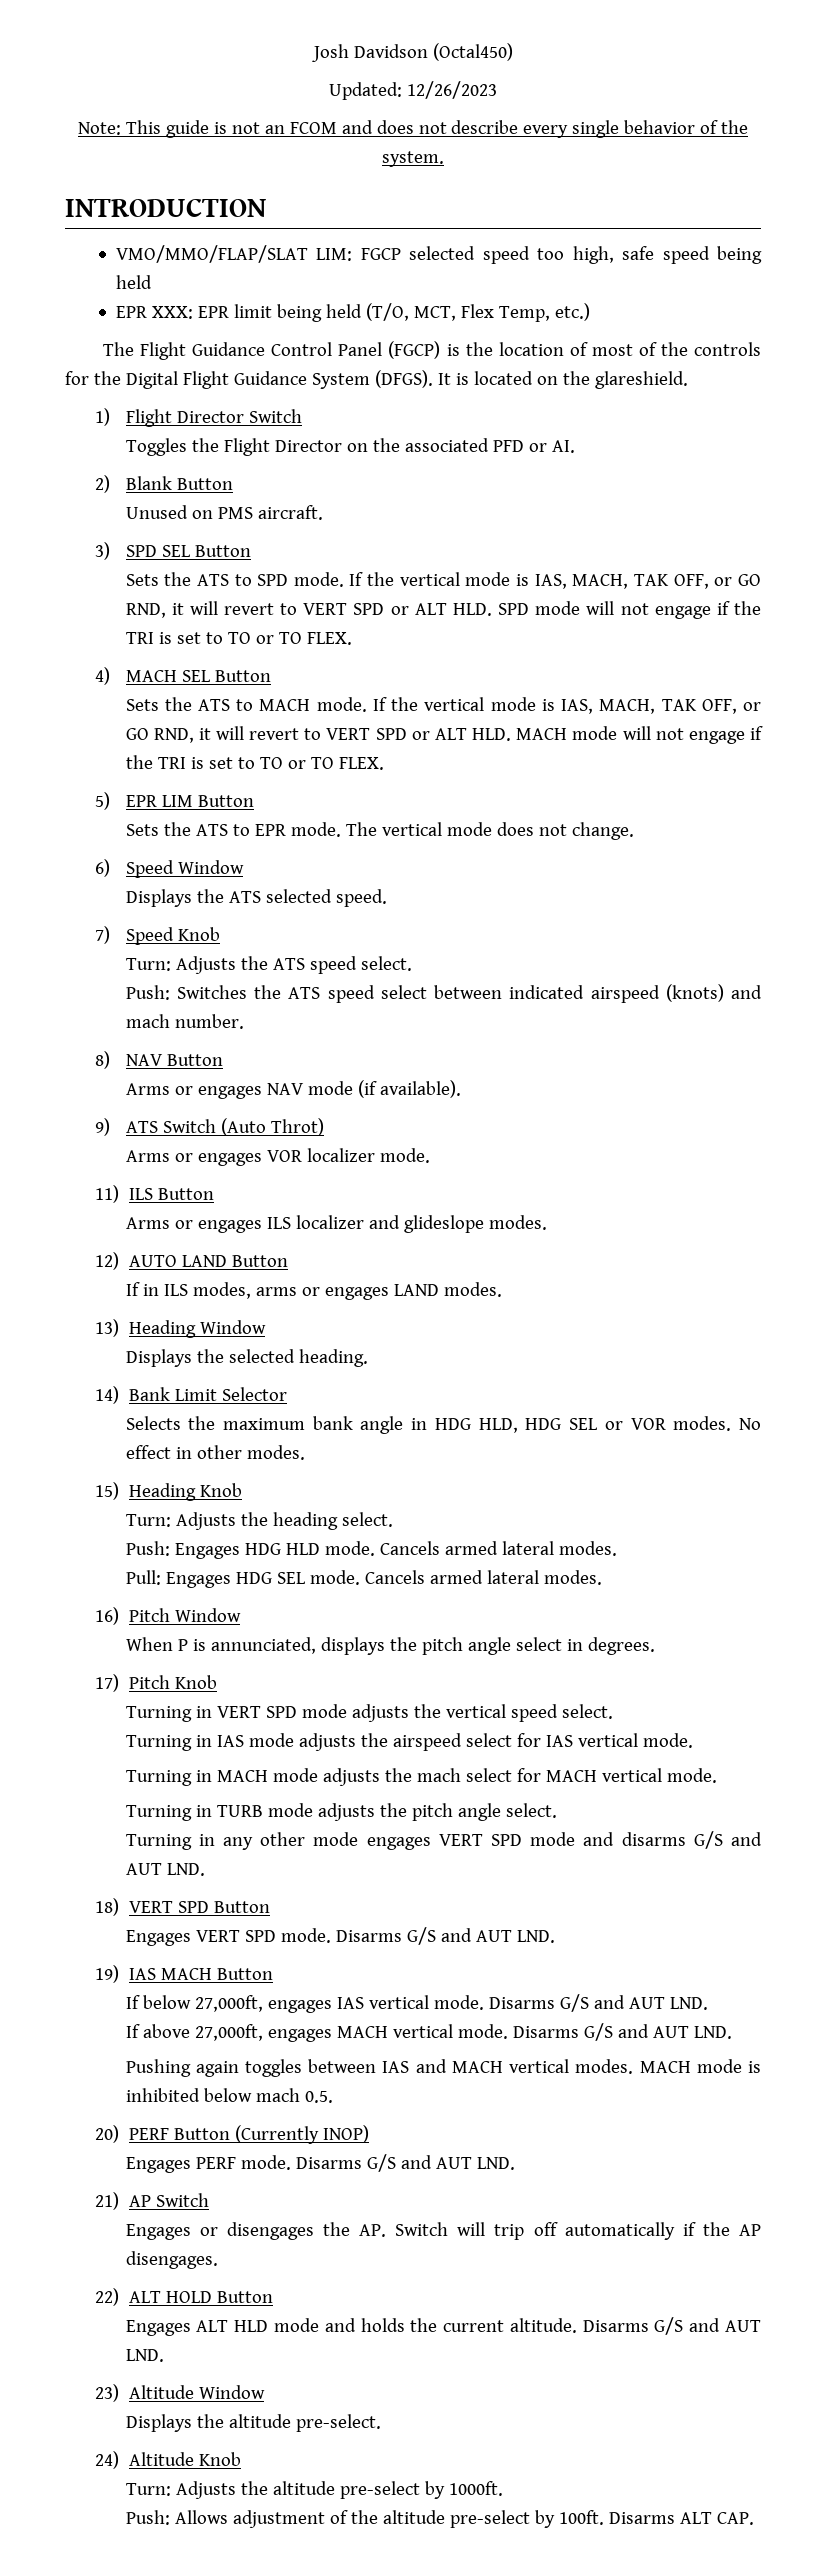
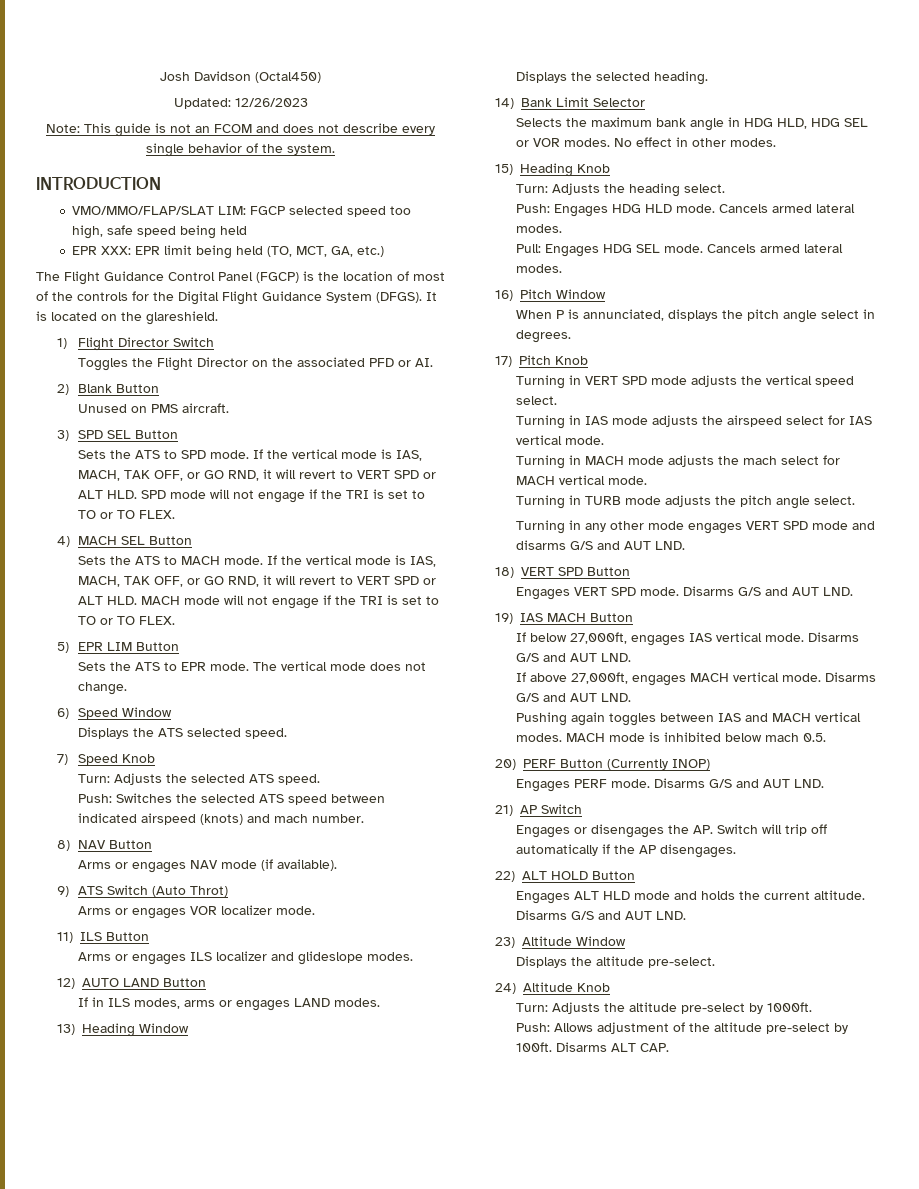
[365,303,550,322] (T/O, MCT, Flex Temp, -> [267,246,354,257] (TO, MCT, GA,
[272,956,412,974] ATS speed select. -> [191,774,321,785] selected ATS speed.
[288,985,427,1003] ATS speed select -> [201,794,328,805] selected ATS speed

